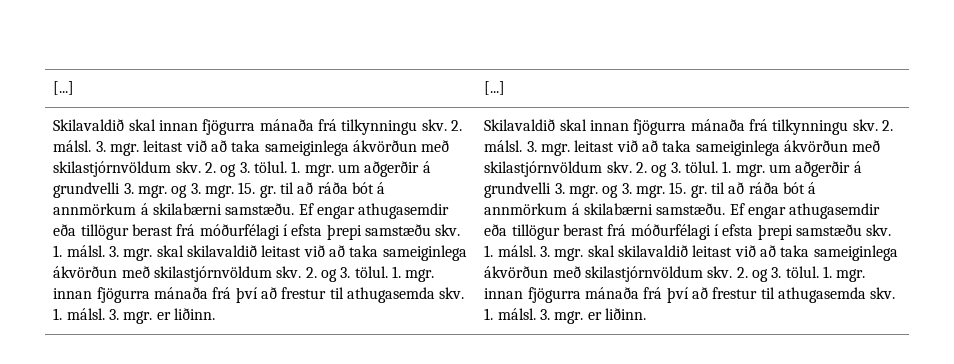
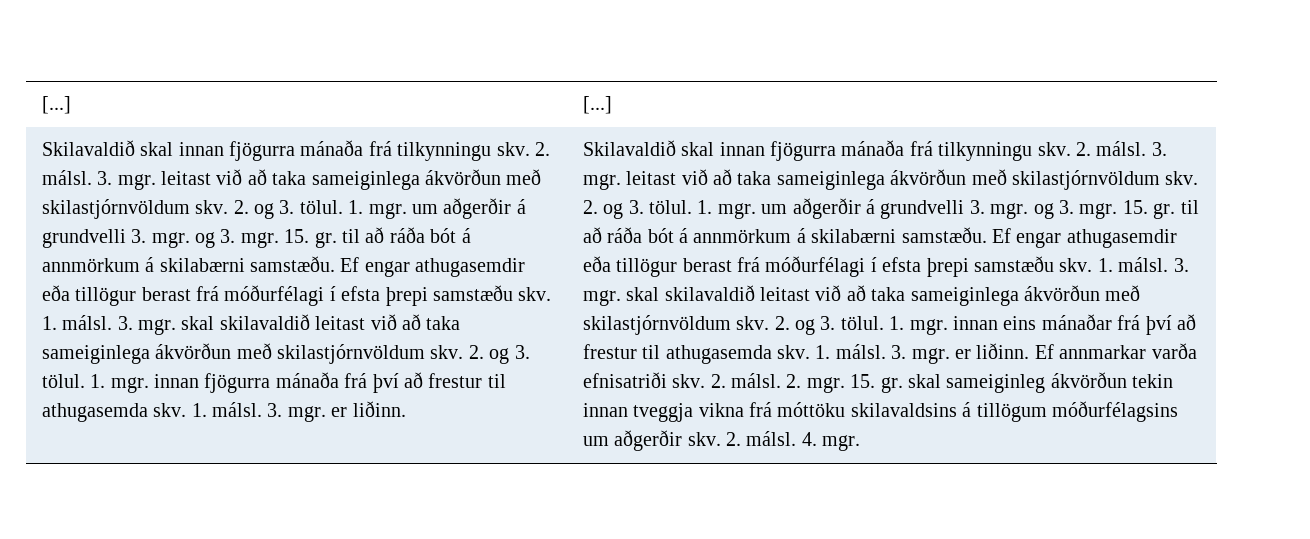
[527,287,639,303] fjögurra mánaða -> [1003,314,1112,330] eins mánaðar
(646, 314) none -> [1034,343,1197,359] [582,372,1174,393] [582,401,1179,422] [582,430,861,451] Ef annmarkar varða efnisatriði skv. 2. málsl. 2. mgr. 15. gr. skal sameiginleg ákvörðun tekin innan tveggja vikna frá móttöku skilavaldsins á tillögum móðurfélagsins um aðgerðir skv. 2. málsl. 4. mgr.

